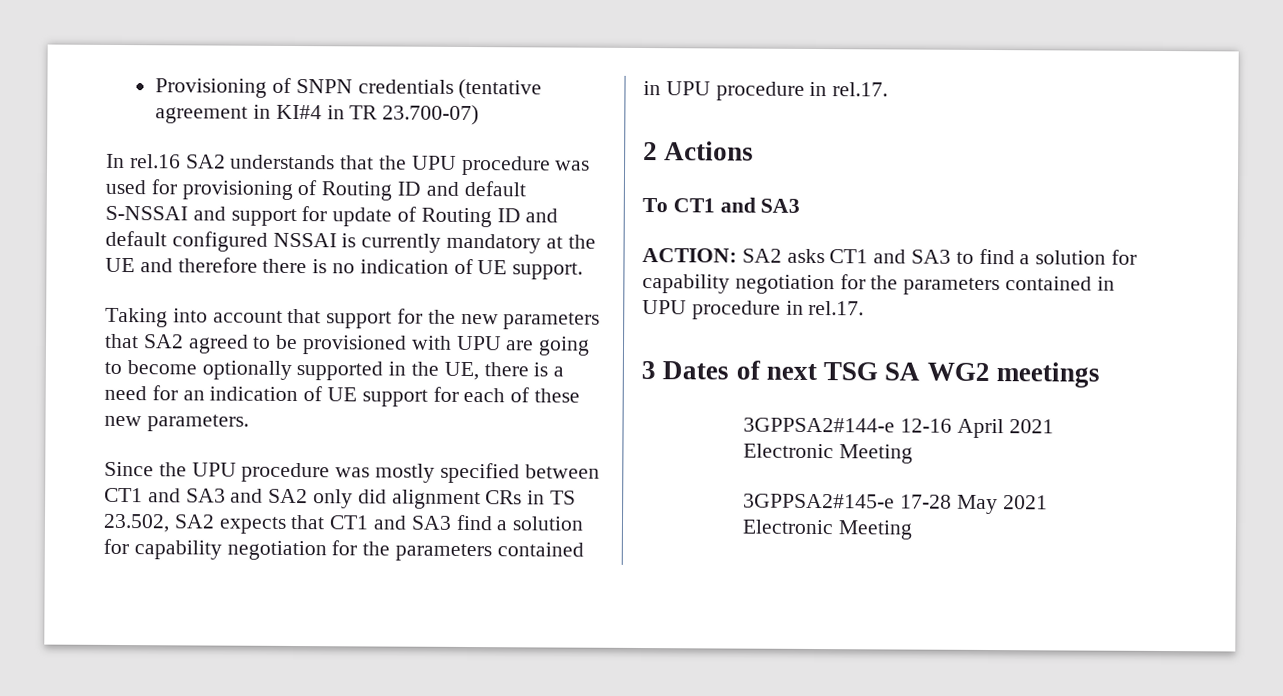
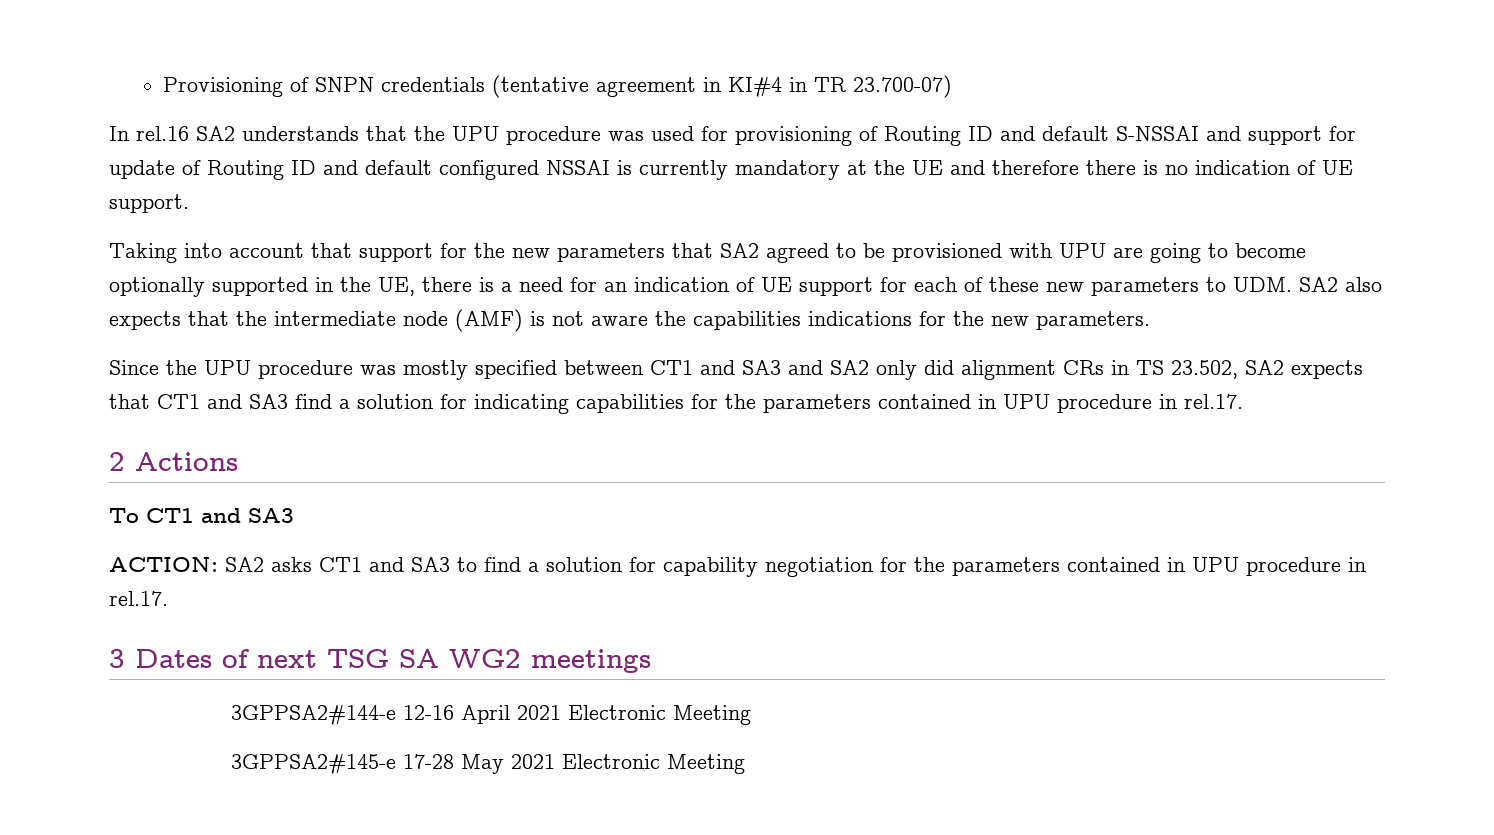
(142, 421) none -> [1091,277,1382,296] [109,309,1029,332] parameters to UDM. SA2 also expects that the intermediate node (AMF) is not aware the capabilities indications for the new
[133,540,327,561] capability negotiation -> [474,394,684,414] indicating capabilities

